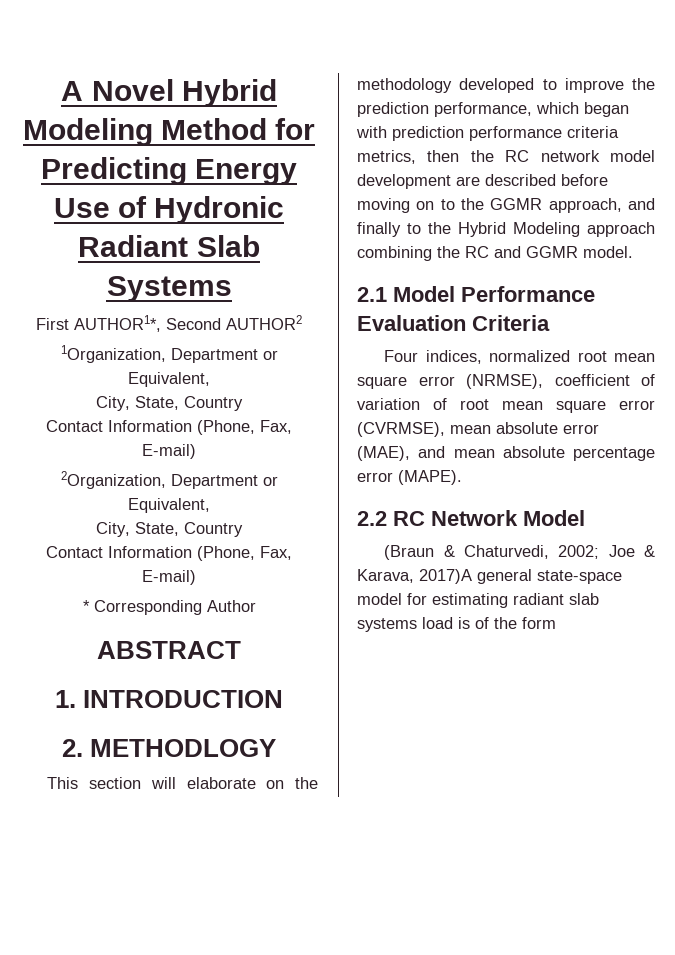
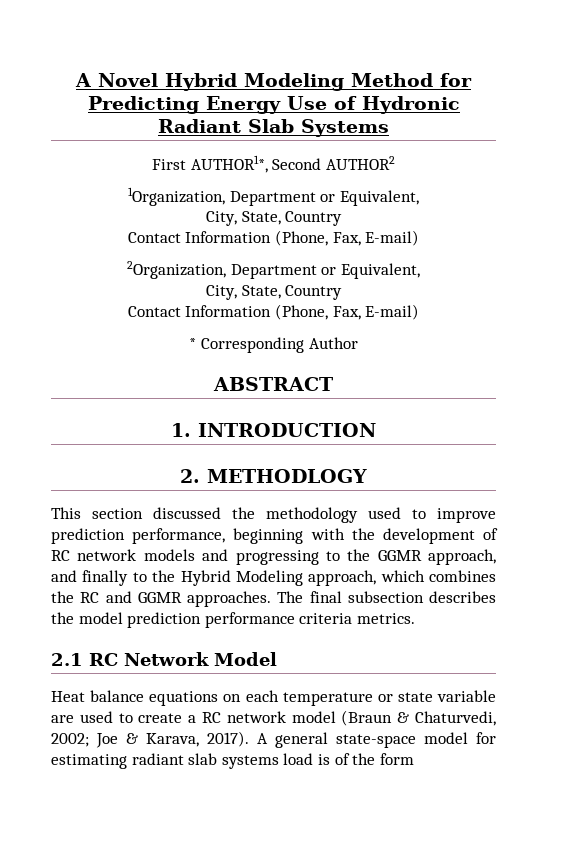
[150,777,285,789] will elaborate on -> [153,507,221,519] discussed
[459,78,535,93] developed -> [368,507,401,519] used
[632,78,655,90] the -> (496, 515) none
[536,102,629,117] [356,126,619,141] [357,150,655,164] [357,174,608,189] [357,198,435,213] which began with prediction performance criteria metrics, then the RC network model development are described before moving on -> [233,528,499,544] [51,549,319,565] beginning with the development of RC network models and progressing
[587,222,655,237] [357,246,432,261] approach combining -> [308,570,496,586] approach, which combines
[583,246,633,258] [357,286,595,302] [357,315,550,331] [384,350,655,364] [357,374,655,389] [357,398,655,413] [357,422,599,437] [357,446,655,461] [357,470,462,485] [357,510,585,526] model. // 2.1 Model Performance Evaluation Criteria // Four indices, normalized root mean square error (NRMSE), coefficient of variation of root mean square error (CVRMSE), mean absolute error (MAE), and mean absolute percentage error (MAPE). // 2.2 RC Network Model // -> [187,591,496,607] [51,612,415,628] [51,652,277,666] [51,690,496,706] [51,711,336,723] approaches. The final subsection describes the model prediction performance criteria metrics. // 2.1 RC Network Model // Heat balance equations on each temperature or state variable are used to create a RC network model
[419,569,472,584] 2017)A -> [207,731,268,747] 2017). A

